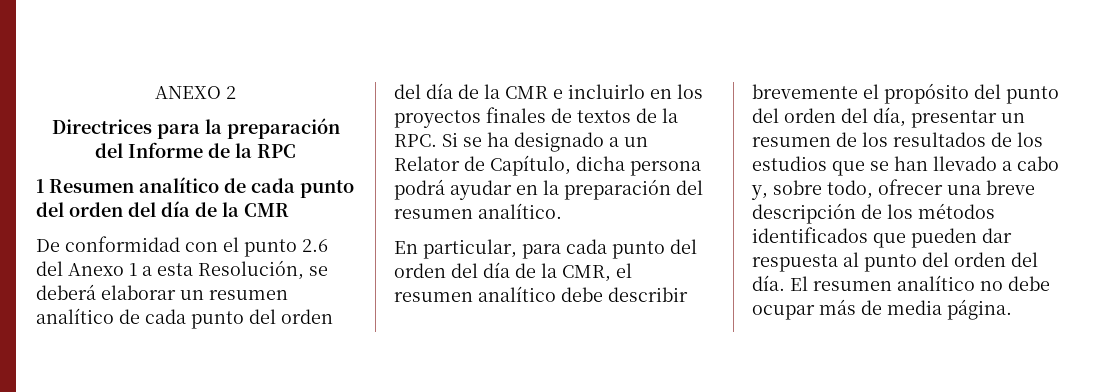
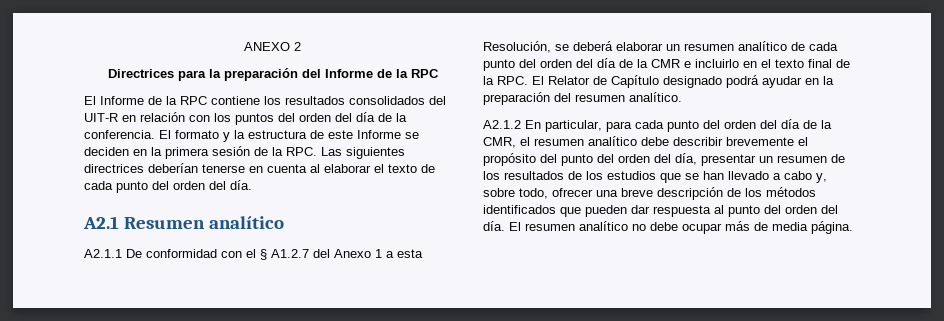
[36,177,354,198] [36,201,289,217] 1 Resumen analítico de cada punto del orden del día de la CMR // -> [84,96,446,105] [84,112,407,125] [84,130,419,142] [84,146,405,159] [84,163,435,173] [84,180,252,193] [83,216,284,229] [84,249,122,258] El Informe de la RPC contiene los resultados consolidados del UIT-R en relación con los puntos del orden del día de la conferencia. El formato y la estructura de este Informe se deciden en la primera sesión de la RPC. Las siguientes directrices deberían tenerse en cuenta al elaborar el texto de cada punto del orden del día. // A2.1 Resumen analítico // A2.1.1
[244,239,328,257] punto 2.6 -> [260,249,309,260] § A1.2.7
[677,84,703,99] [394,107,678,128] [394,132,648,152] [394,155,701,176] los proyectos finales de textos de la RPC. Si se ha designado a un Relator de Capítulo, dicha persona -> [761,59,850,68] [483,75,722,88] el texto final de la RPC. El Relator de Capítulo designado
(562, 211) none -> [483,120,521,129] A2.1.2

